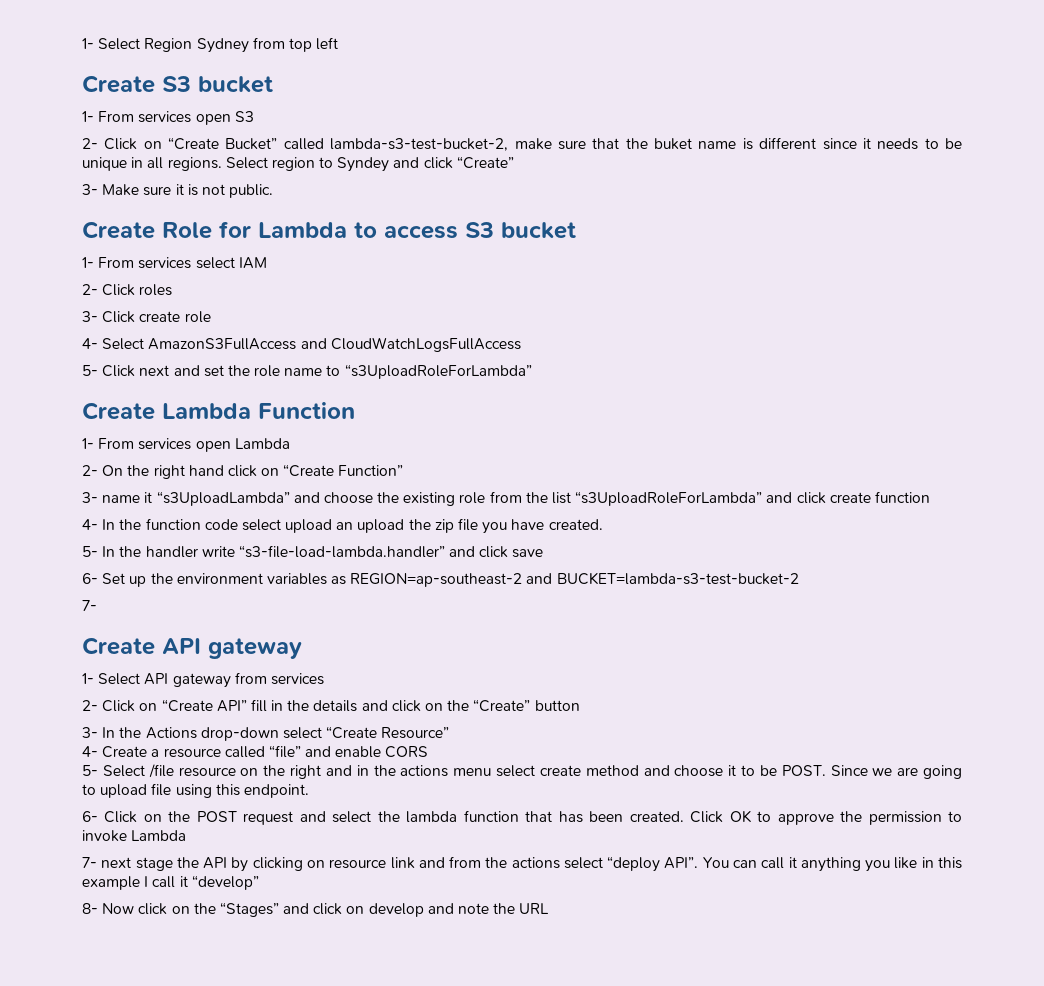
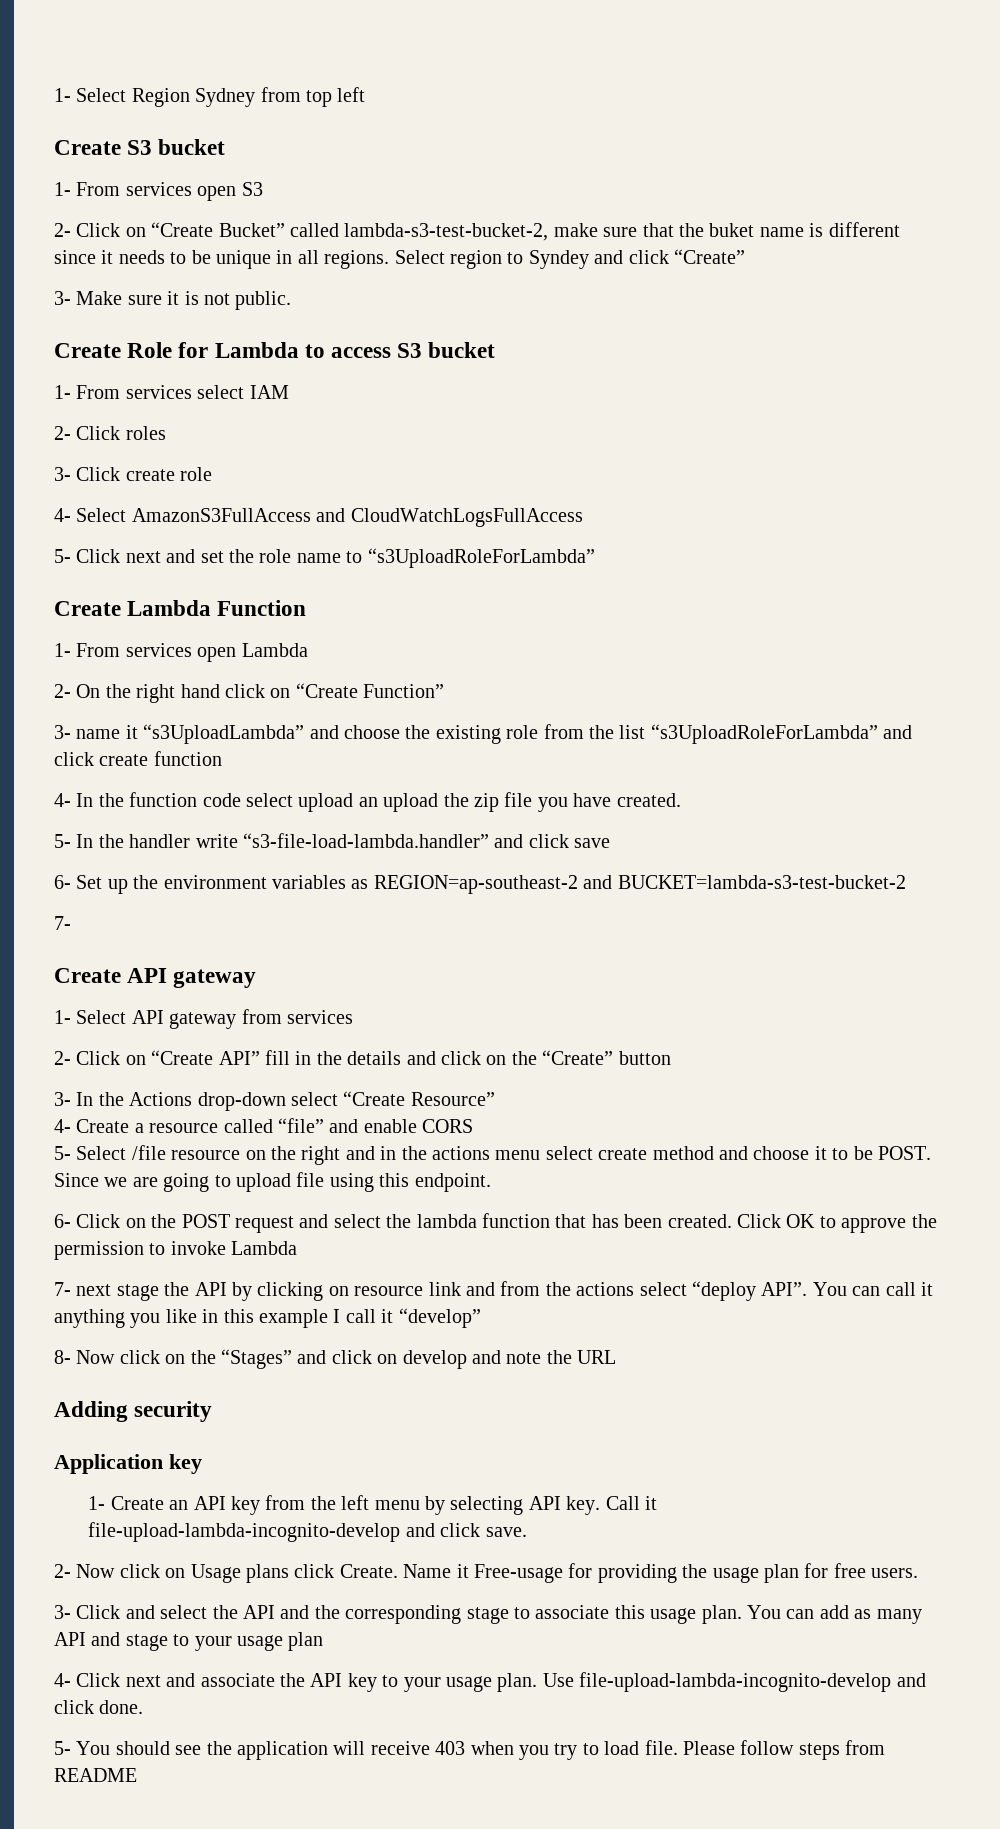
(550, 908) none -> [54,1401,213,1422] [54,1454,202,1474] [88,1495,658,1515] [88,1522,527,1542] [54,1563,919,1583] [54,1605,922,1624] [54,1632,324,1651] [54,1672,926,1692] [54,1700,144,1714] [54,1740,886,1760] [54,1768,137,1782] // Adding security // Application key // 1- Create an API key from the left menu by selecting API key. Call it file-upload-lambda-incognito-develop and click save. // 2- Now click on Usage plans click Create. Name it Free-usage for providing the usage plan for free users. // 3- Click and select the API and the corresponding stage to associate this usage plan. You can add as many API and stage to your usage plan // 4- Click next and associate the API key to your usage plan. Use file-upload-lambda-incognito-develop and click done. // 5- You should see the application will receive 403 when you try to load file. Please follow steps from README

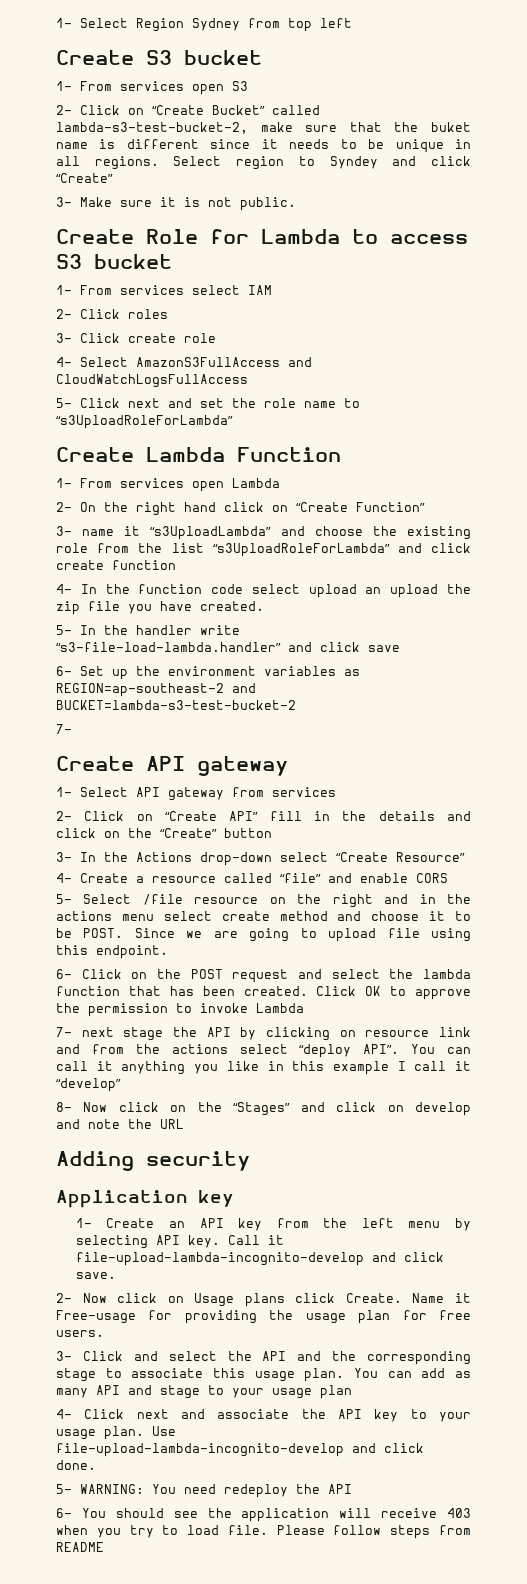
(71, 1748) none -> [80,1484,352,1498] [56,1508,72,1518] WARNING: You need redeploy the API // 6-

